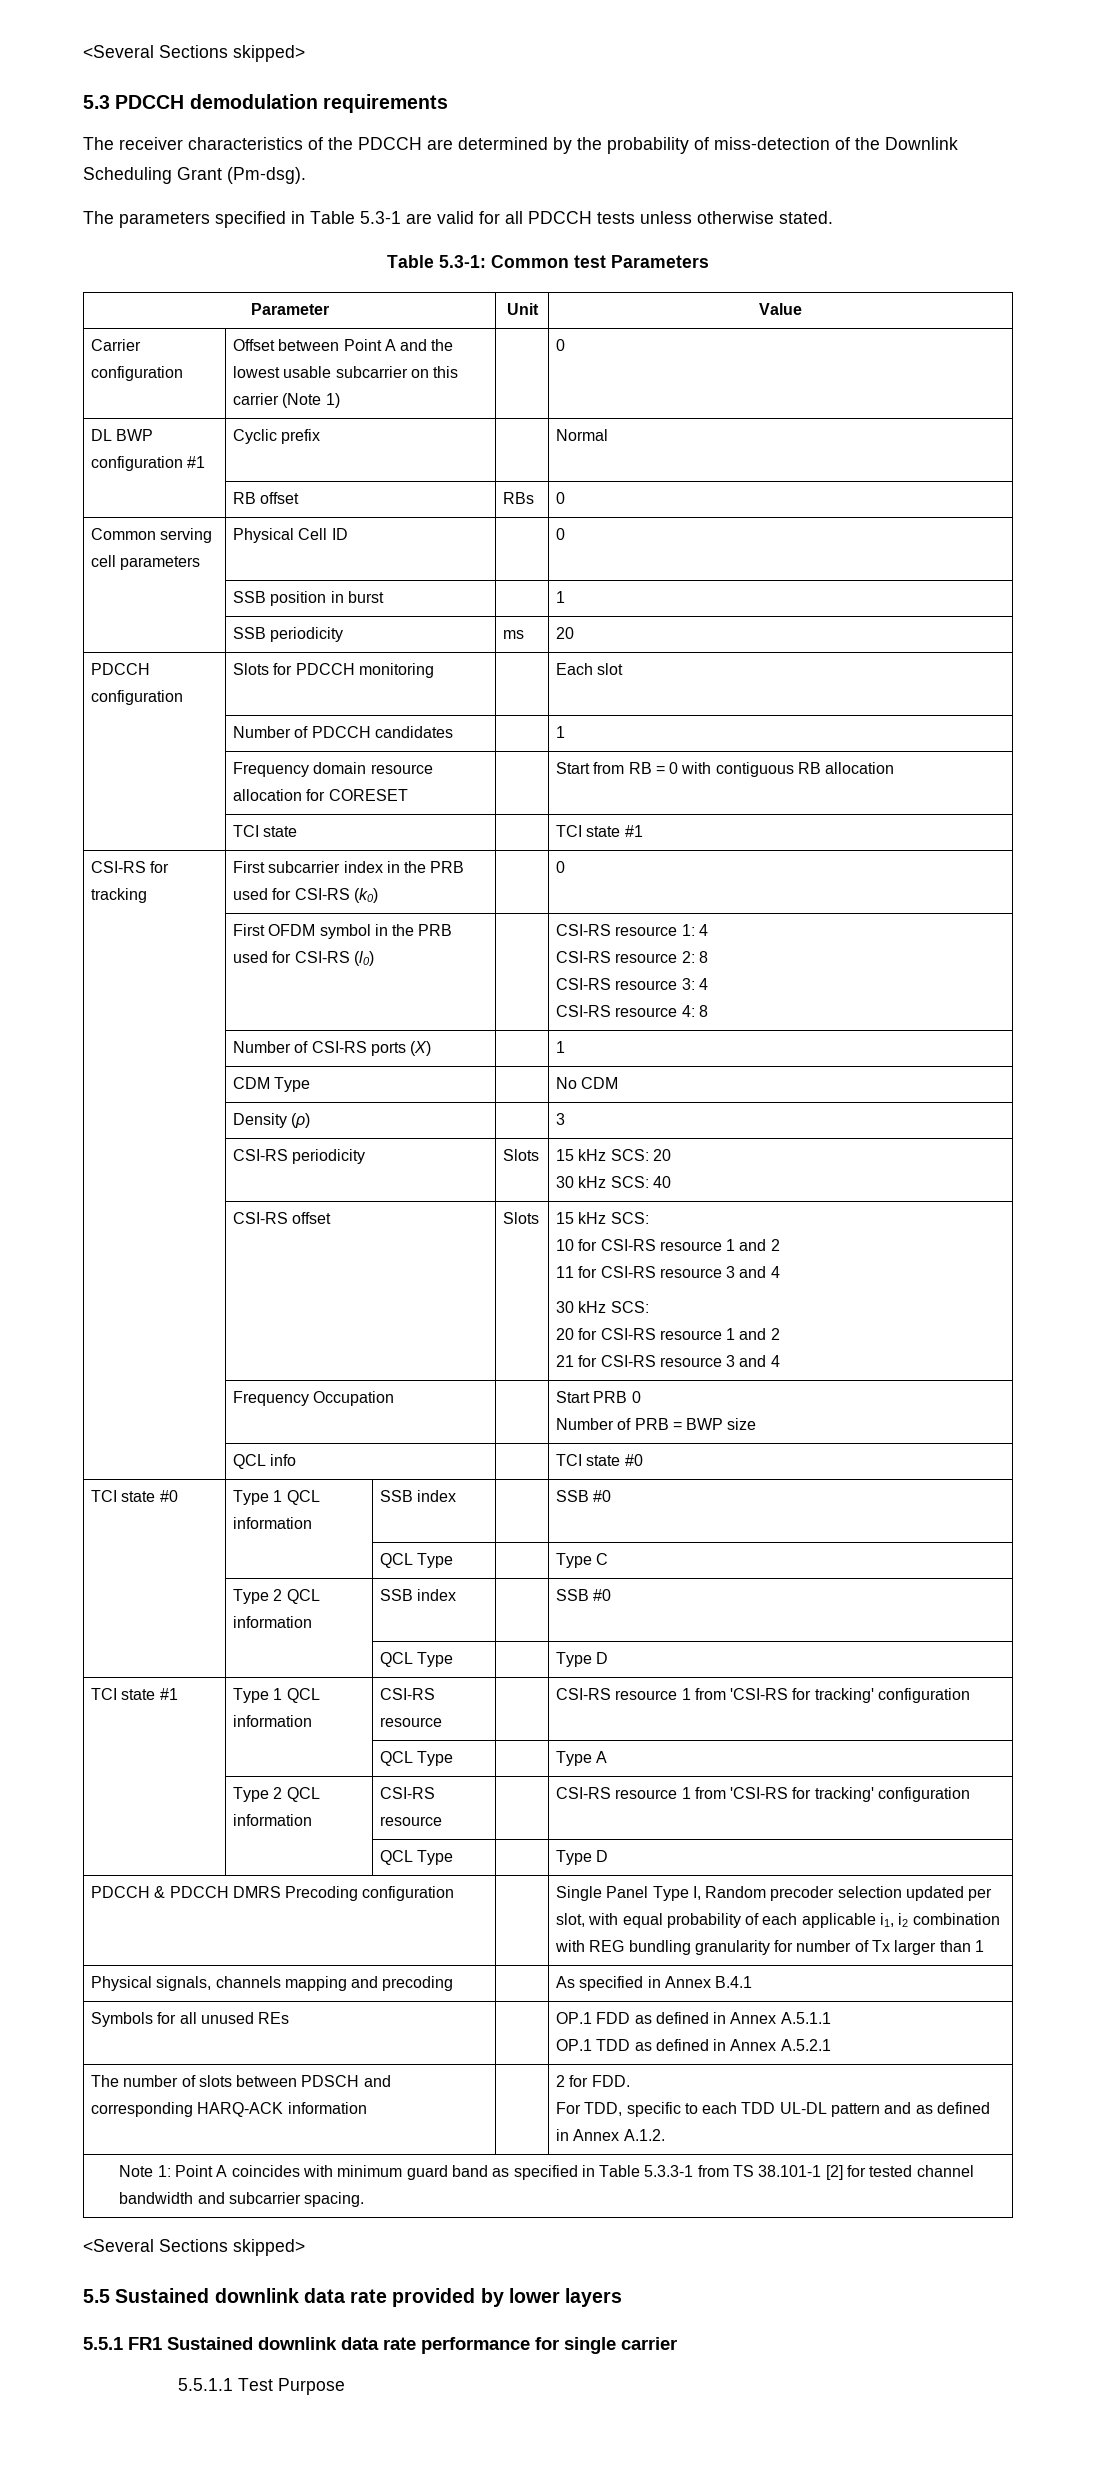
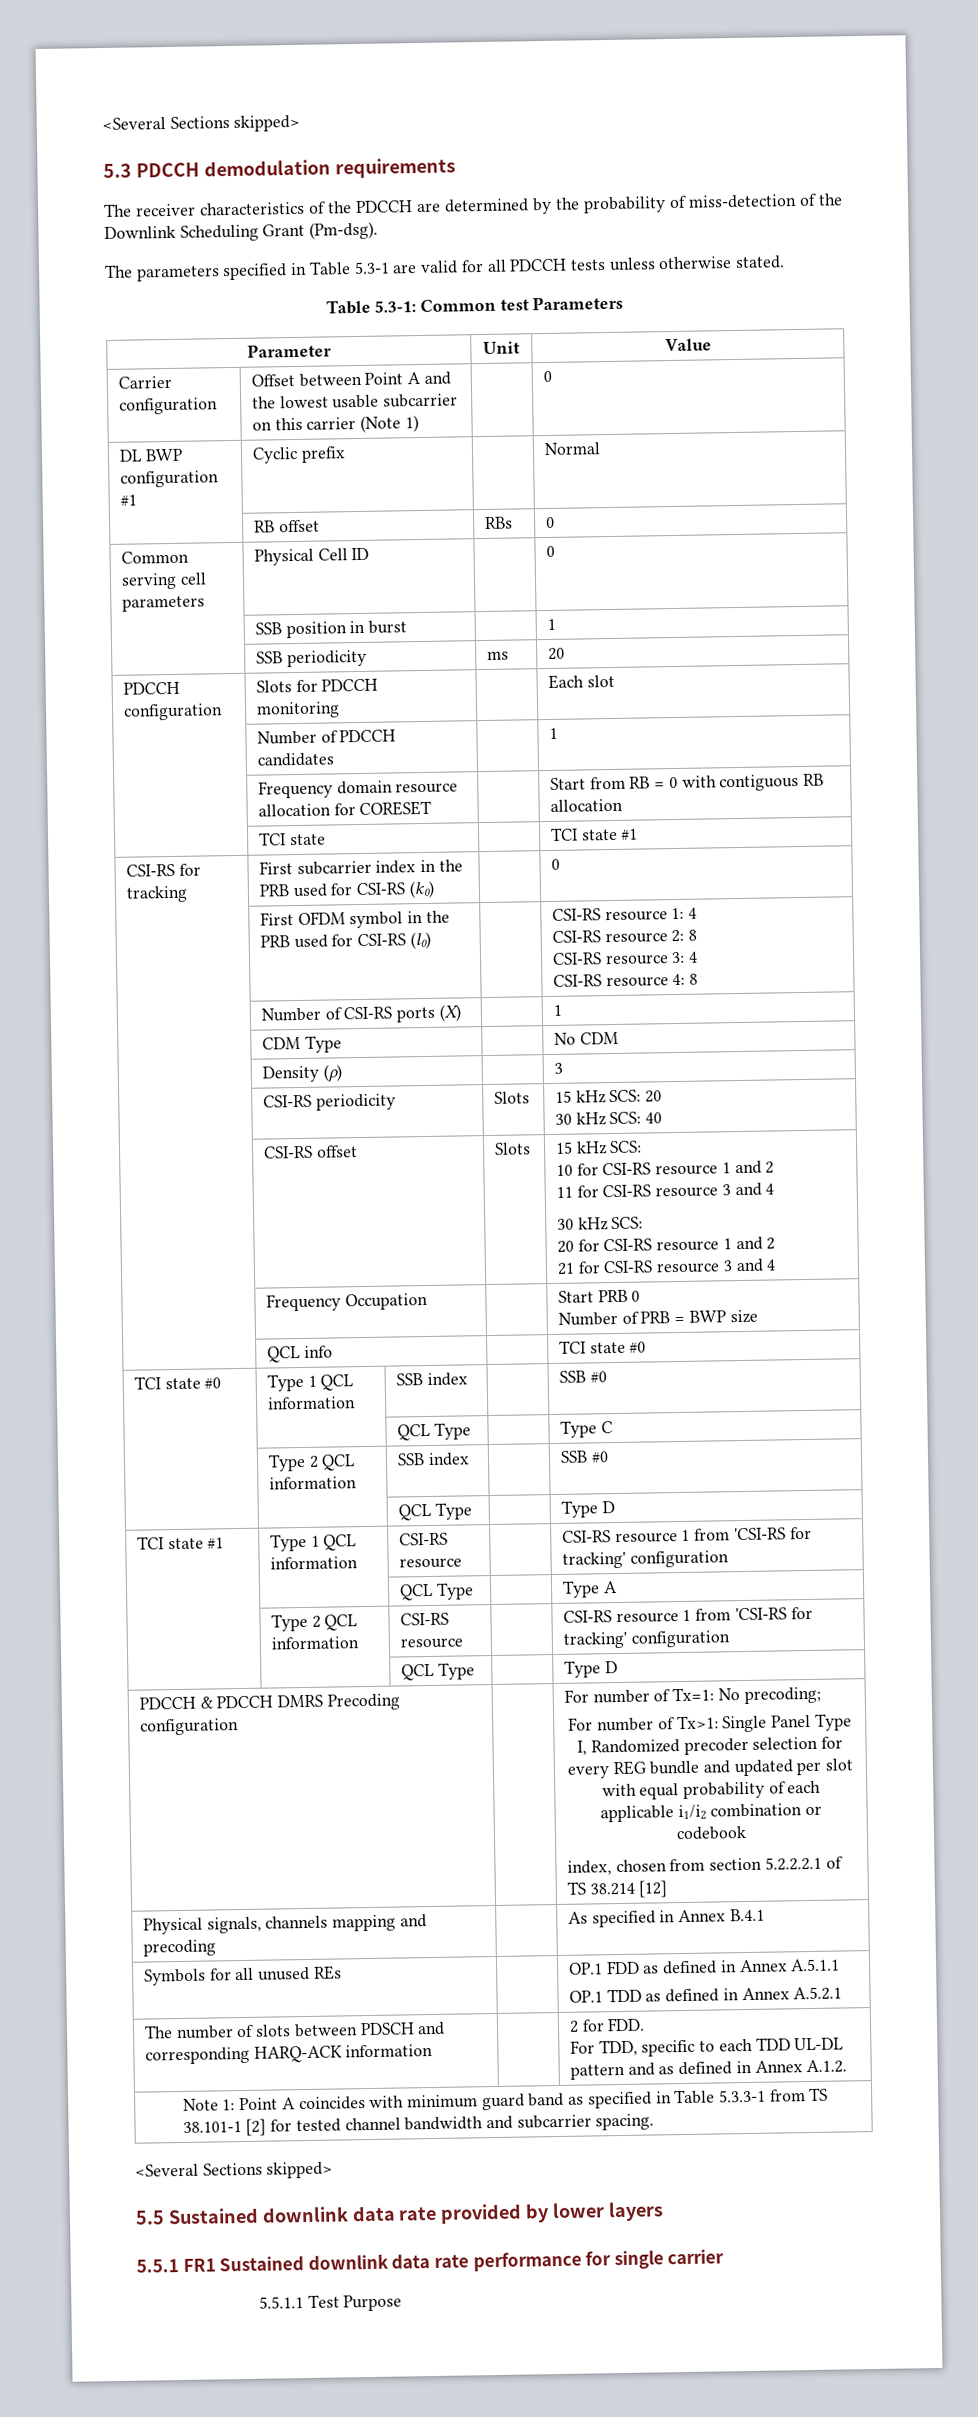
(455, 1893) none -> [564,1686,821,1705] [568,1715,719,1732] For number of Tx=1: No precoding; // For number of Tx>1:
[705,1886,767,1898] Random -> [590,1739,680,1754] Randomized
(902, 1892) none -> [820,1736,843,1749] [566,1760,730,1779] for every REG bundle and
[555,1913,585,1927] slot, -> [825,1758,854,1771] slot
[880,1913,1000,1927] [554,1940,985,1955] i1, i2 combination with REG bundling granularity for number of Tx larger than 1 -> [677,1803,823,1821] [676,1825,747,1841] [567,1856,843,1876] [567,1880,668,1898] i1/i2 combination or codebook // index, chosen from section 5.2.2.2.1 of TS 38.214 [12]

